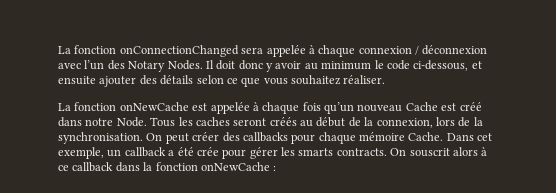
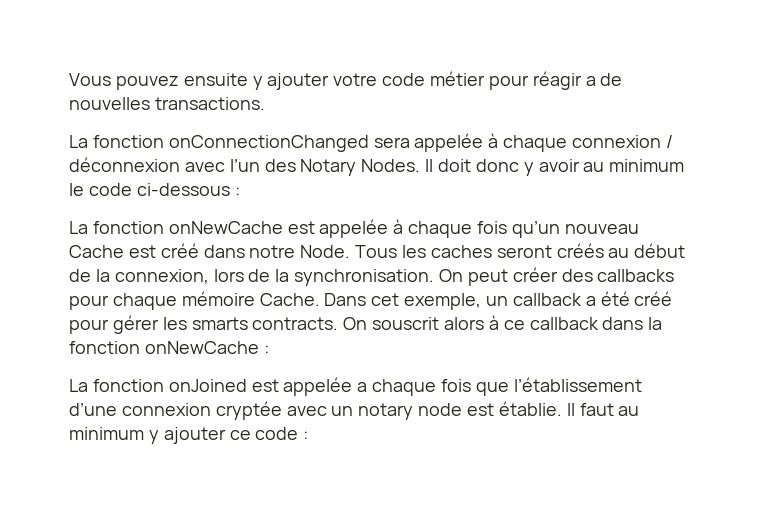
(58, 50) none -> [69,71,623,90] [69,97,265,110] Vous pouvez ensuite y ajouter votre code métier pour réagir a de nouvelles transactions. //
[413,60,482,71] [58,75,386,87] ci-dessous, et ensuite ajouter des détails selon ce que vous souhaitez réaliser. -> [136,183,240,196] ci-dessous :
[196,147,219,156] crée -> [634,291,673,306] créé
(277, 168) none -> [69,377,642,396] [69,401,640,420] [69,427,309,444] // La fonction onJoined est appelée a chaque fois que l’établissement d’une connexion cryptée avec un notary node est établie. Il faut au minimum y ajouter ce code :

